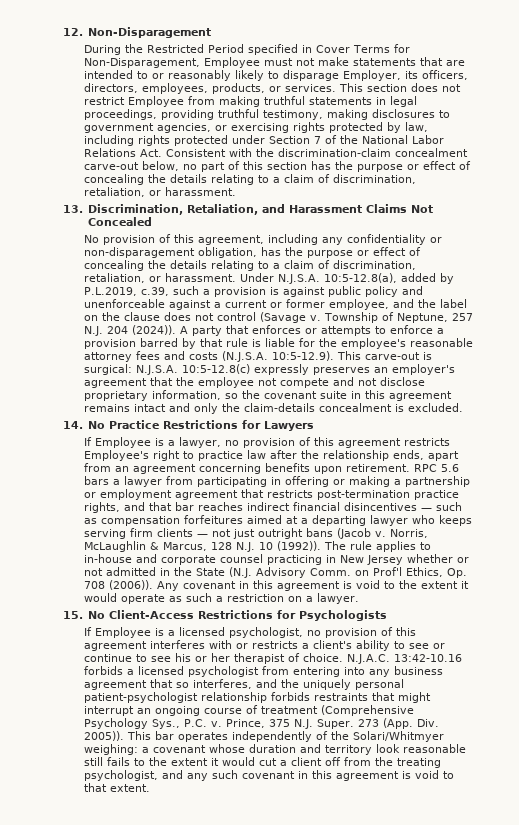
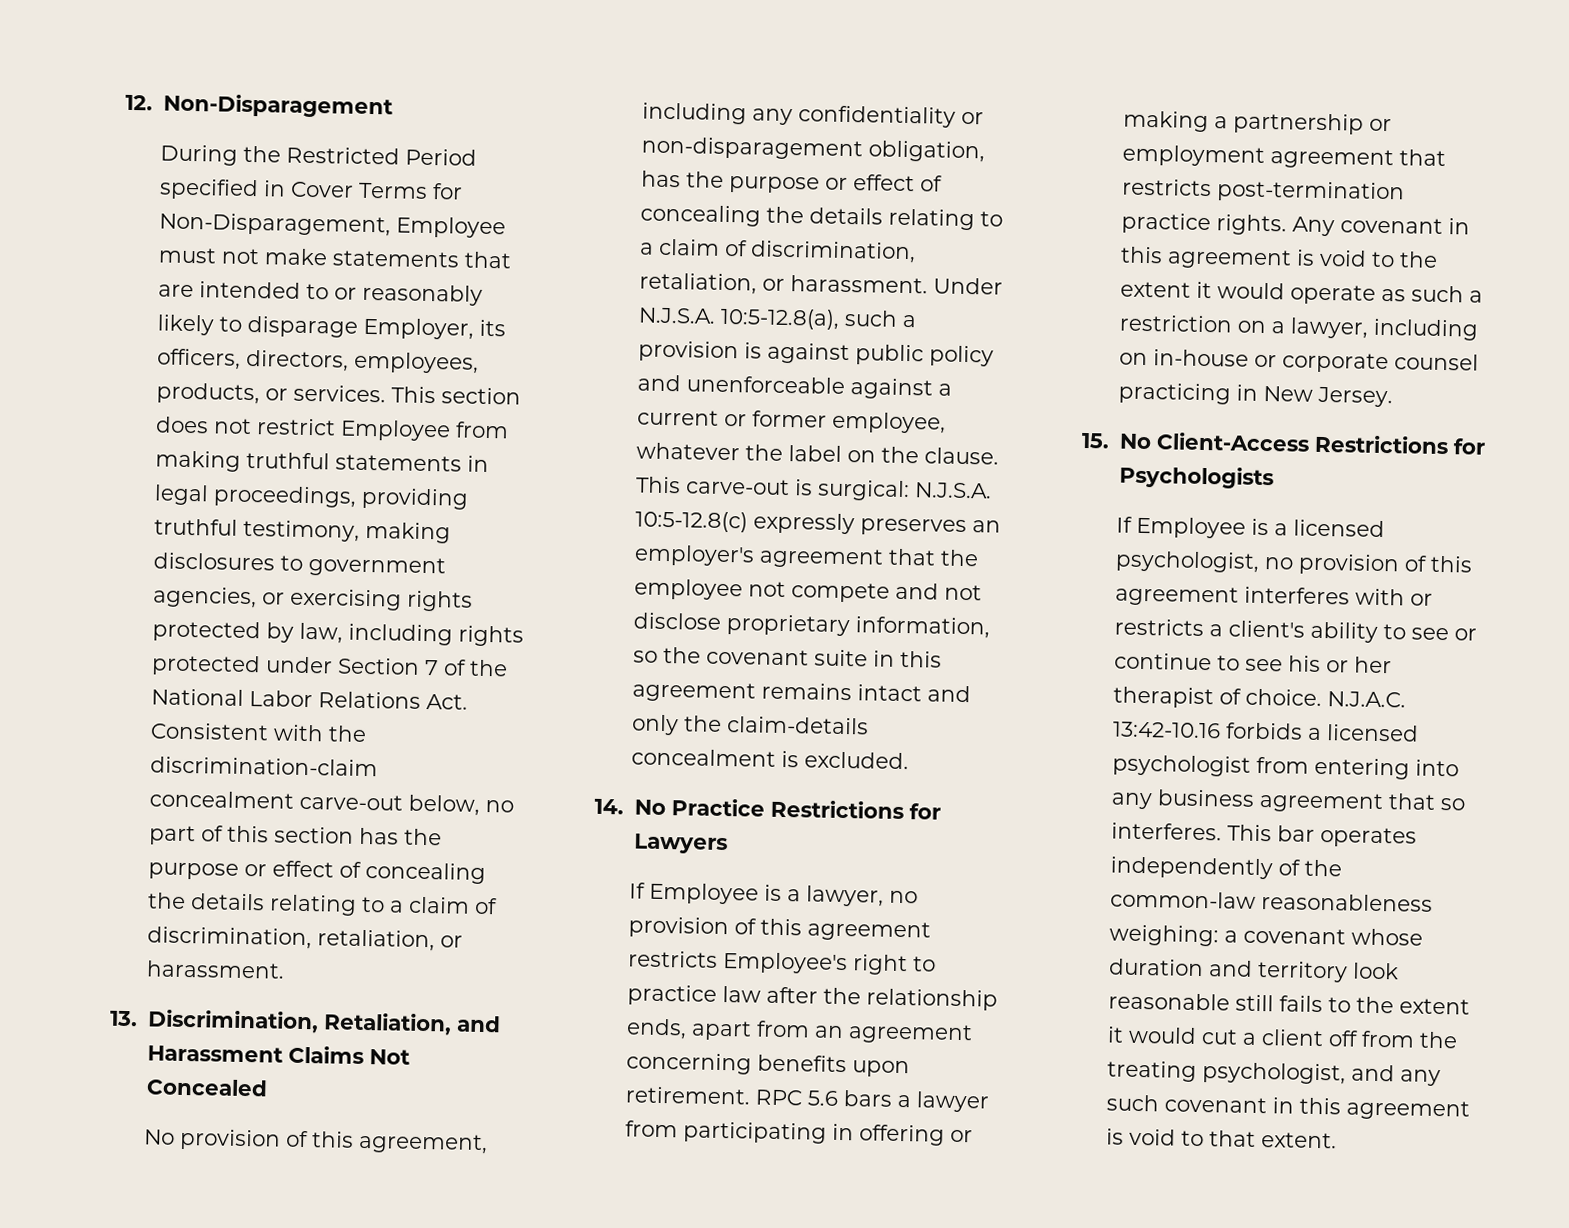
[401,273,455,284] [84,287,169,296] added by P.L.2019, c.39, -> (840, 318) none
[393,299,415,308] and -> [635,442,740,461] whatever
[124,312,473,323] [84,325,445,336] [84,338,474,349] [84,351,335,362] clause does not control (Savage v. Township of Neptune, 257 N.J. 204 (2024)). A party that enforces or attempts to enforce a provision barred by that rule is liable for the employee's reasonable attorney fees and costs (N.J.S.A. 10:5-12.9). -> [923,447,999,465] clause.
[84,502,463,513] [84,515,473,526] [84,528,429,539] [84,541,432,552] [84,554,470,565] [84,567,468,578] [84,580,154,590] rights, and that bar reaches indirect financial disincentives — such as compensation forfeitures aimed at a departing lawyer who keeps serving firm clients — not just outright bans (Jacob v. Norris, McLaughlin & Marcus, 128 N.J. 10 (1992)). The rule applies to in-house and corporate counsel practicing in New Jersey whether or not admitted in the State (N.J. Advisory Comm. on Prof'l Ethics, Op. 708 (2006)). -> [1215,214,1287,236] rights.
[317,593,360,604] lawyer. -> [1289,317,1479,341] [1118,349,1479,374] [1117,382,1393,408] lawyer, including on in-house or corporate counsel practicing in New Jersey.
[193,679,405,690] [84,692,432,703] [84,705,415,716] [84,718,439,729] [84,731,125,741] interferes, and the uniquely personal patient-psychologist relationship forbids restraints that might interrupt an ongoing course of treatment (Comprehensive Psychology Sys., P.C. v. Prince, 375 N.J. Super. 273 (App. Div. 2005)). -> [1110,822,1222,841] interferes.
[353,731,445,742] Solari/Whitmyer -> [1109,890,1433,912] common-law reasonableness

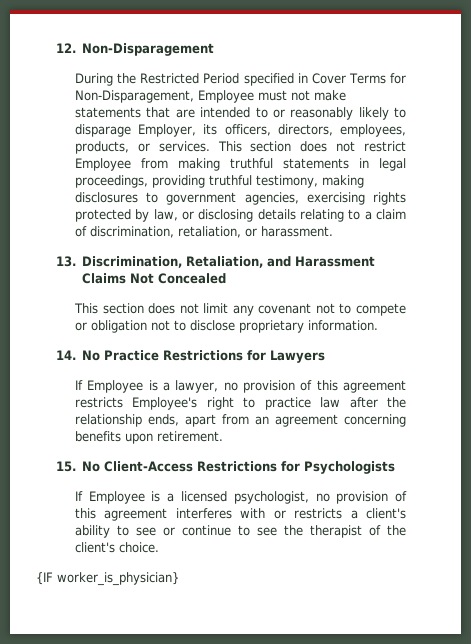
[261,592,285,605] or -> (299, 198) none
[347,623,524,647] [150,654,508,677] [150,688,468,710] [149,722,367,743] [149,756,378,777] [148,790,514,816] [148,825,442,846] [147,860,486,885] [146,892,186,909] including rights protected under Section 7 of the National Labor Relations Act. Consistent with the discrimination-claim concealment carve-out below, no part of this section has the purpose or effect of concealing the -> [181,209,254,222] or disclosing
[143,1128,488,1155] [641,102,984,128] [640,136,985,163] [640,170,943,194] [639,204,1003,231] [639,238,916,264] [638,272,1003,295] [637,307,917,330] [637,340,994,367] [636,374,952,400] [636,409,946,434] [635,442,999,465] [635,476,992,502] [634,510,1001,537] [633,544,979,569] [633,578,982,603] [632,612,990,639] [632,646,942,668] [631,681,971,703] [630,714,869,736] [630,748,909,770] No provision of this agreement, including any confidentiality or non-disparagement obligation, has the purpose or effect of concealing the details relating to a claim of discrimination, retaliation, or harassment. Under N.J.S.A. 10:5-12.8(a), such a provision is against public policy and unenforceable against a current or former employee, whatever the label on the clause. This carve-out is surgical: N.J.S.A. 10:5-12.8(c) expressly preserves an employer's agreement that the employee not compete and not disclose proprietary information, so the covenant suite in this agreement remains intact and only the claim-details concealment is excluded. -> [73,303,406,316] [74,320,378,333] This section does not limit any covenant not to compete or obligation not to disclose proprietary information.
[754,1089,990,1113] [624,1120,973,1146] [1122,110,1392,135] [1121,144,1446,170] [1121,178,1405,204] [1120,212,1470,237] [1119,246,1438,270] [1119,281,1483,305] [1118,314,1479,341] [1118,349,1479,374] [1117,382,1393,408] RPC 5.6 bars a lawyer from participating in offering or making a partnership or employment agreement that restricts post-termination practice rights. Any covenant in this agreement is void to the extent it would operate as such a restriction on a lawyer, including on in-house or corporate counsel practicing in New Jersey. -> (223, 436) none
[1287,655,1392,674] [1112,686,1406,709] [1111,721,1419,742] [1111,754,1459,780] [1110,789,1466,814] [1110,822,1417,848] [1109,856,1342,880] [1109,890,1433,912] [1108,924,1423,947] [1108,958,1399,983] [1107,992,1470,1015] [1106,1026,1458,1049] [1106,1060,1441,1087] [1105,1094,1470,1121] [1105,1128,1337,1149] his or her therapist of choice. N.J.A.C. 13:42-10.16 forbids a licensed psychologist from entering into any business agreement that so interferes. This bar operates independently of the common-law reasonableness weighing: a covenant whose duration and territory look reasonable still fails to the extent it would cut a client off from the treating psychologist, and any such covenant in this agreement is void to that extent. -> [283,525,406,538] [74,542,159,553] [36,572,179,586] the therapist of the client's choice. // {IF worker_is_physician}

